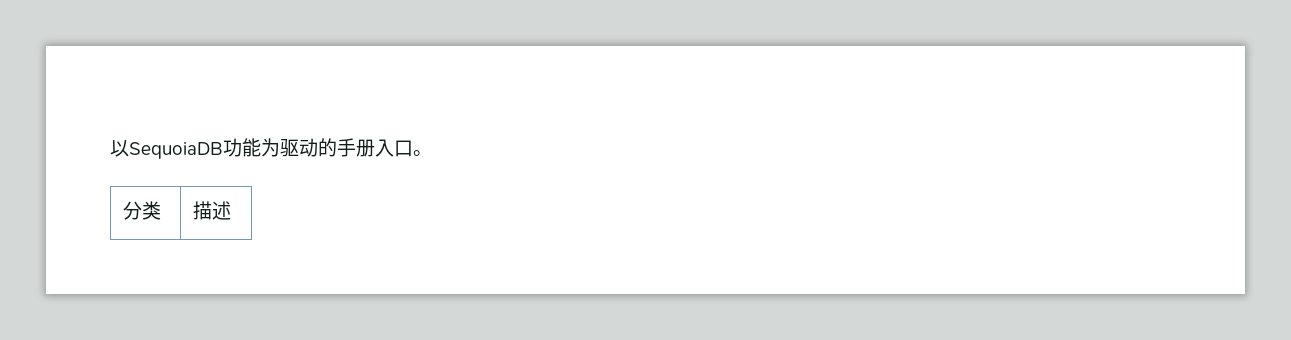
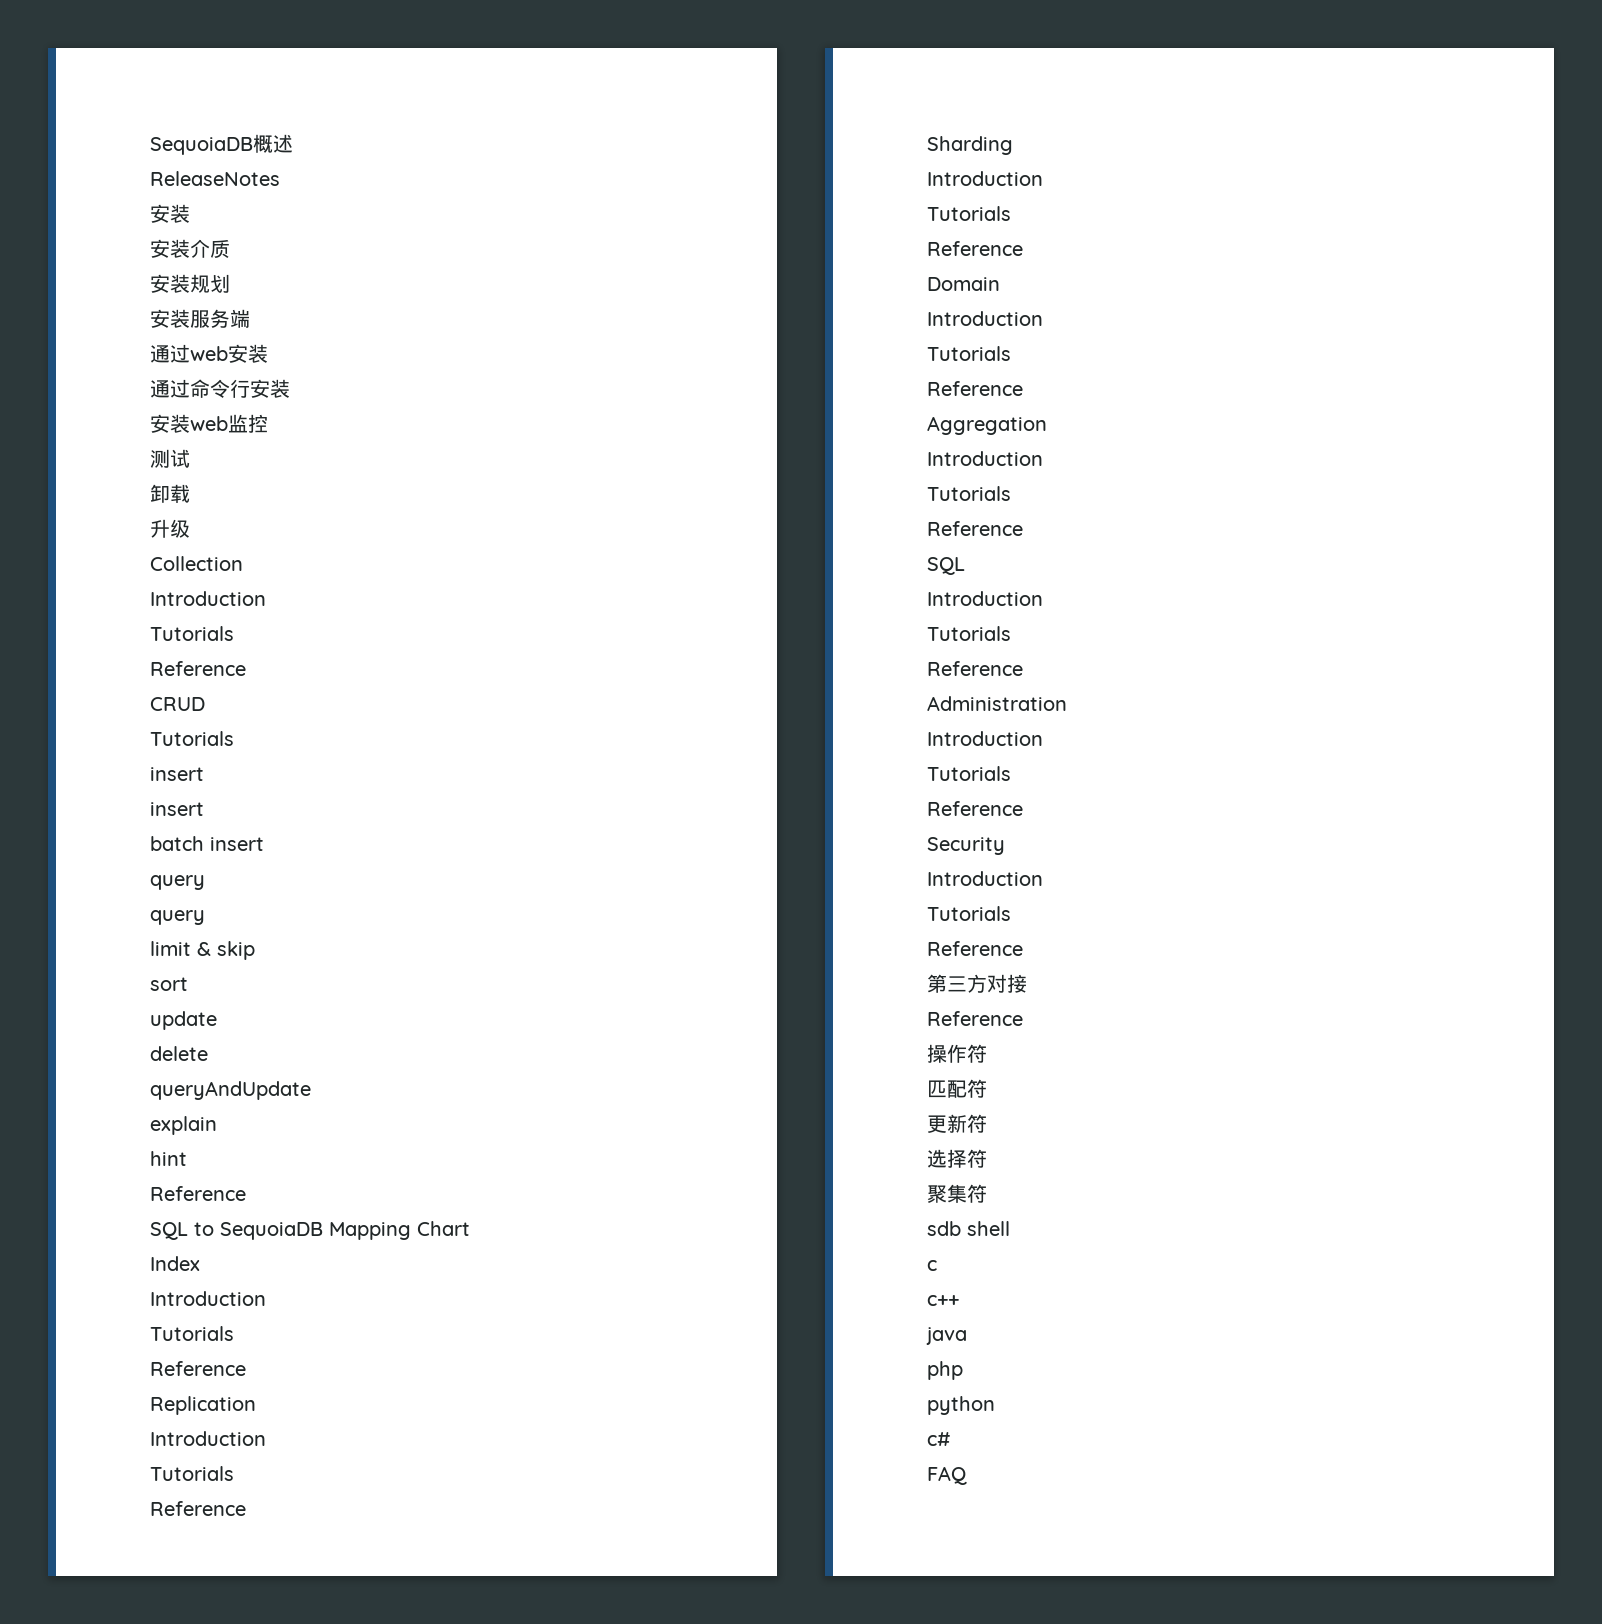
[110,138,432,159] [122,201,161,220] [192,201,231,220] 以SequoiaDB功能为驱动的手册入口。 // 分类 | 描述 -> [150,134,293,155] [150,171,280,186] [150,204,190,223] [150,239,230,258] [150,274,230,293] [150,309,250,328] [150,344,268,363] [150,379,290,398] [150,414,268,433] [150,449,190,468] [150,484,190,503] [150,519,190,538] [150,556,243,571] [150,591,266,606] [150,626,234,641] [150,661,246,676] [150,697,205,711] [150,731,234,746] [150,767,204,781] [150,802,204,816] [150,836,264,851] [150,875,205,890] [150,910,205,925] [150,941,255,960] [150,977,188,991] [150,1011,217,1030] [150,1046,208,1061] [150,1081,311,1100] [150,1116,217,1135] [150,1151,187,1166] [150,1186,246,1201] [150,1221,470,1240] [150,1256,200,1271] [150,1291,266,1306] [150,1326,234,1341] [150,1361,246,1376] [150,1396,256,1415] [150,1431,266,1446] [150,1466,234,1481] [150,1501,246,1516] [927,136,1013,155] [927,171,1043,186] [927,206,1011,221] [927,241,1023,256] [927,277,1000,291] [927,311,1043,326] [927,346,1011,361] [927,381,1023,396] [927,416,1047,435] [927,451,1043,466] [927,486,1011,501] [927,521,1023,536] [927,557,965,575] [927,591,1043,606] [927,626,1011,641] [927,661,1023,676] [927,696,1067,711] [927,731,1043,746] [927,766,1011,781] [927,801,1023,816] [927,837,1005,855] [927,871,1043,886] [927,906,1011,921] [927,941,1023,956] [927,974,1027,993] [927,1011,1023,1026] [927,1044,987,1063] [927,1079,987,1098] [927,1114,987,1133] [927,1149,987,1168] [927,1184,987,1203] [927,1221,1010,1236] [927,1260,937,1271] [927,1295,959,1306] [926,1327,967,1345] [927,1361,963,1380] [927,1396,995,1415] [927,1432,951,1446] [927,1466,967,1485] SequoiaDB概述 // ReleaseNotes // 安装 // 安装介质 // 安装规划 // 安装服务端 // 通过web安装 // 通过命令行安装 // 安装web监控 // 测试 // 卸载 // 升级 // Collection // Introduction // Tutorials // Reference // CRUD // Tutorials // insert // insert // batch insert // query // query // limit & skip // sort // update // delete // queryAndUpdate // explain // hint // Reference // SQL to SequoiaDB Mapping Chart // Index // Introduction // Tutorials // Reference // Replication // Introduction // Tutorials // Reference // Sharding // Introduction // Tutorials // Reference // Domain // Introduction // Tutorials // Reference // Aggregation // Introduction // Tutorials // Reference // SQL // Introduction // Tutorials // Reference // Administration // Introduction // Tutorials // Reference // Security // Introduction // Tutorials // Reference // 第三方对接 // Reference // 操作符 // 匹配符 // 更新符 // 选择符 // 聚集符 // sdb shell // c // c++ // java // php // python // c# // FAQ

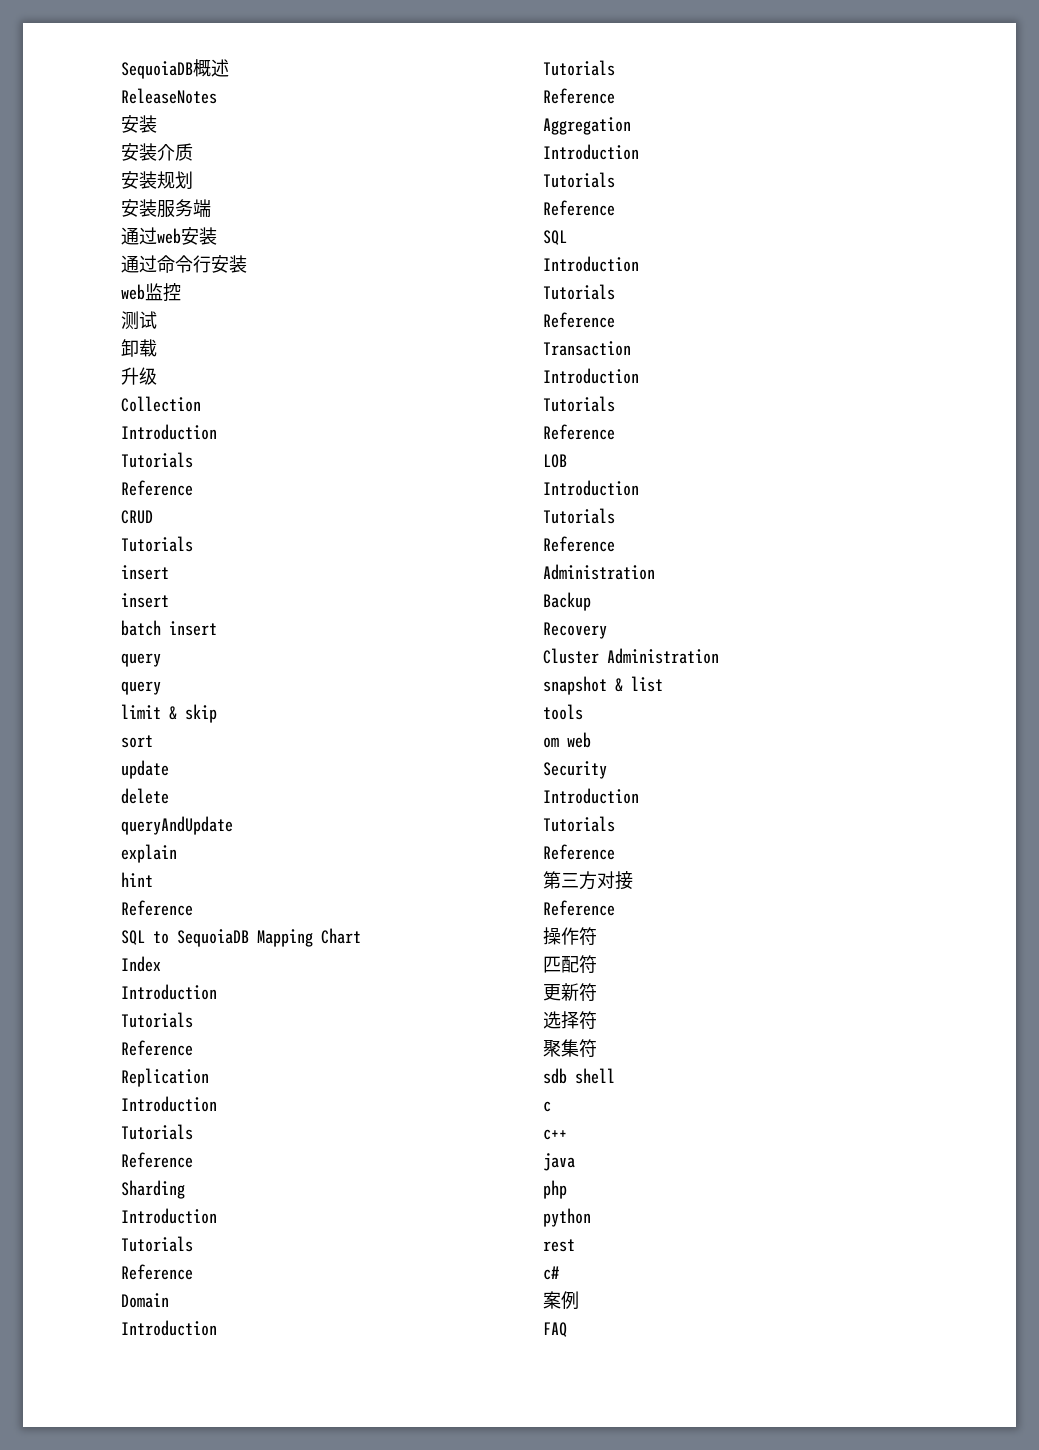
[150,414,190,433] 安装 -> (247, 264) none
[927,696,1067,711] [927,731,1043,746] [927,766,1011,781] [927,801,1023,816] Administration // Introduction // Tutorials // Reference -> [543,341,631,356] [543,368,639,384] [543,396,615,412] [543,424,615,440] [543,454,567,468] [543,480,639,496] [543,508,615,524] [543,536,615,552] [543,564,655,580] [543,592,591,611] [543,622,607,639] [543,648,719,664] [543,676,663,695] [543,704,583,720] [543,732,591,748] Transaction // Introduction // Tutorials // Reference // LOB // Introduction // Tutorials // Reference // Administration // Backup // Recovery // Cluster Administration // snapshot & list // tools // om web
(995, 1405) none -> [543,1239,575,1252] // rest
(951, 1439) none -> [543,1291,579,1310] // 案例

